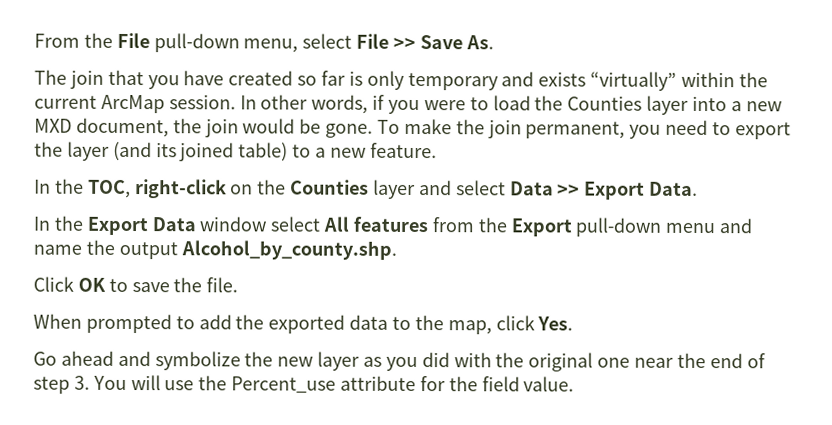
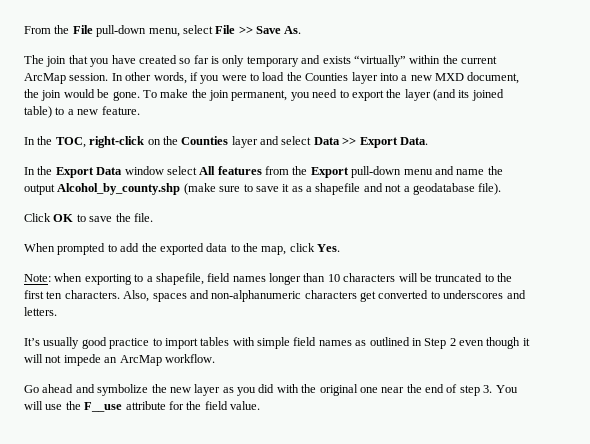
[180,240,397,260] Alcohol_by_county.shp. -> [57,183,502,195] Alcohol_by_county.shp (make sure to save it as a shapefile and not a geodatabase file).
(574, 323) none -> [24,273,512,285] [24,290,526,302] [24,307,57,316] [24,337,530,349] [24,354,215,366] // Note: when exporting to a shapefile, field names longer than 10 characters will be truncated to the first ten characters. Also, spaces and non-alphanumeric characters get converted to underscores and letters. // It’s usually good practice to import tables with simple field names as outlined in Step 2 even though it will not impede an ArcMap workflow.
[231,376,337,394] Percent_use -> [84,402,123,412] F__use

